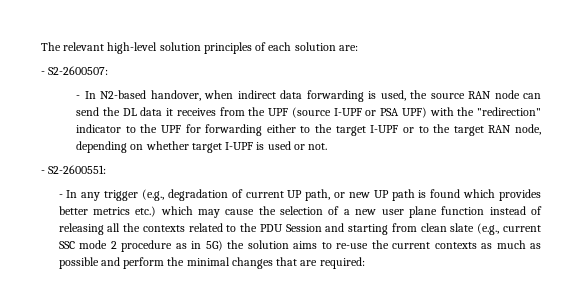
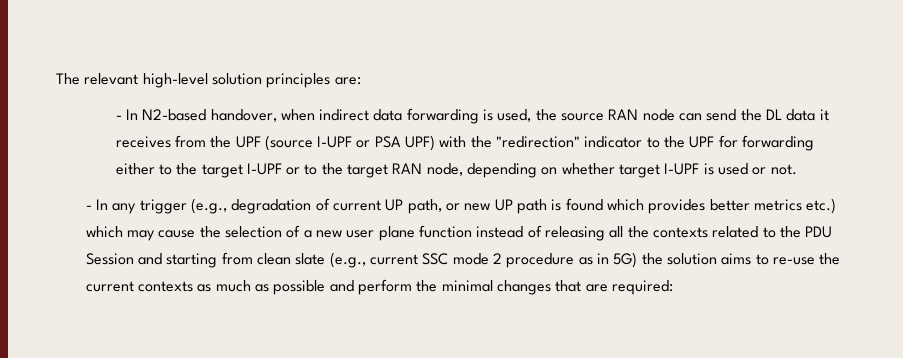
[255,42,336,51] of each solution -> (331, 80) none
[41,66,109,75] // - S2-2600507: -> (361, 81) none
[41,165,107,174] // - S2-2600551: -> (797, 169) none

